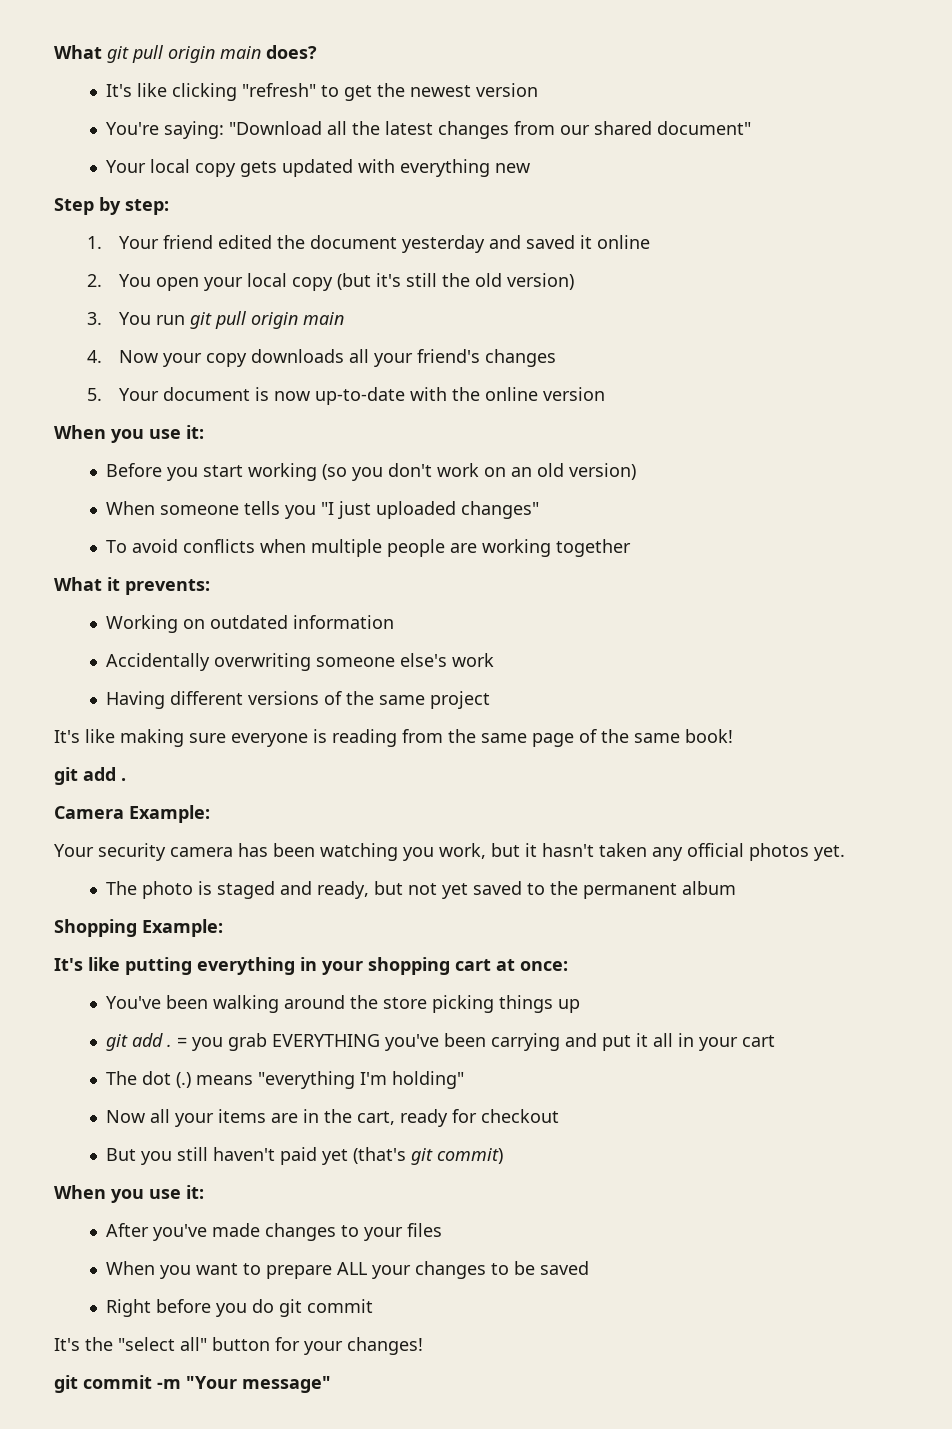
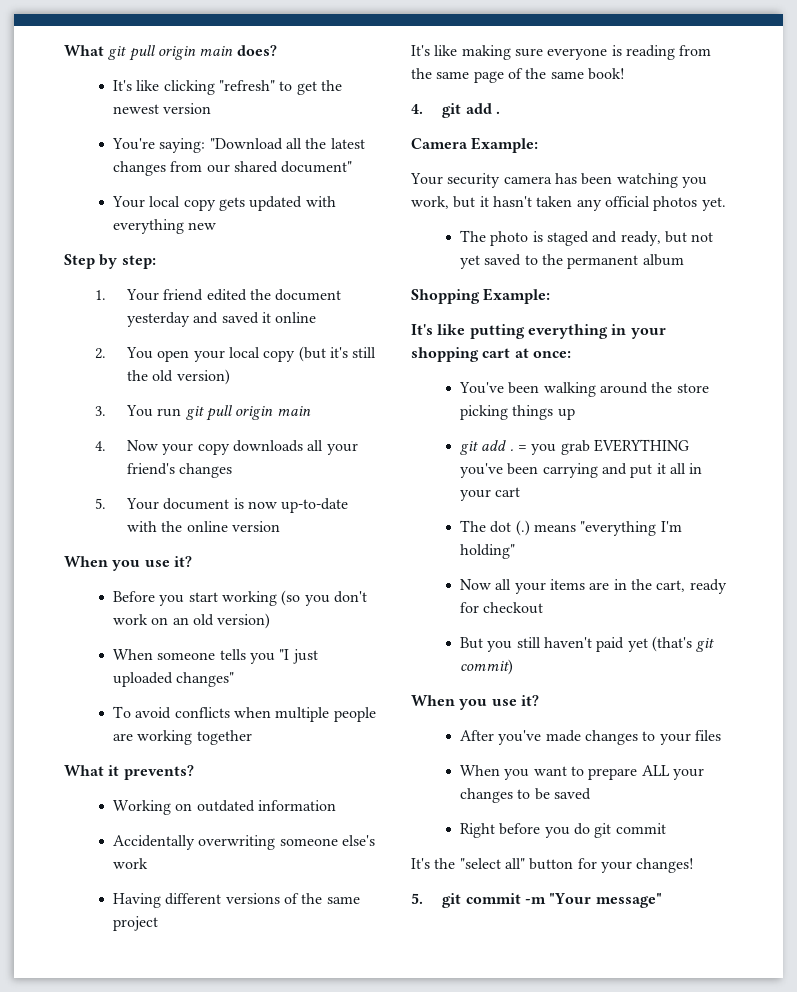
[186,425,204,439] it: -> [173,556,192,567] it?
[125,579,210,595] prevents: -> [123,765,194,780] prevents?
(733, 736) none -> [411,104,423,114] 4.
[186,1185,204,1199] it: -> [520,695,539,706] it?
(423, 1346) none -> [411,893,423,904] 5.

